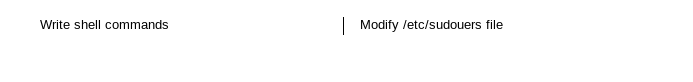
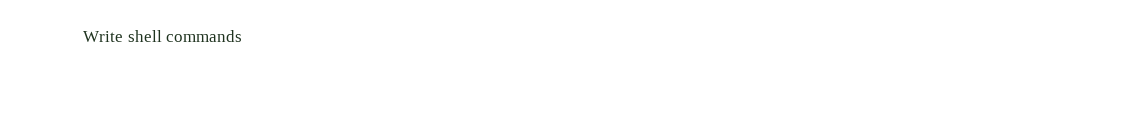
[360,20,503,32] // Modify /etc/sudouers file -> (243, 36) none

